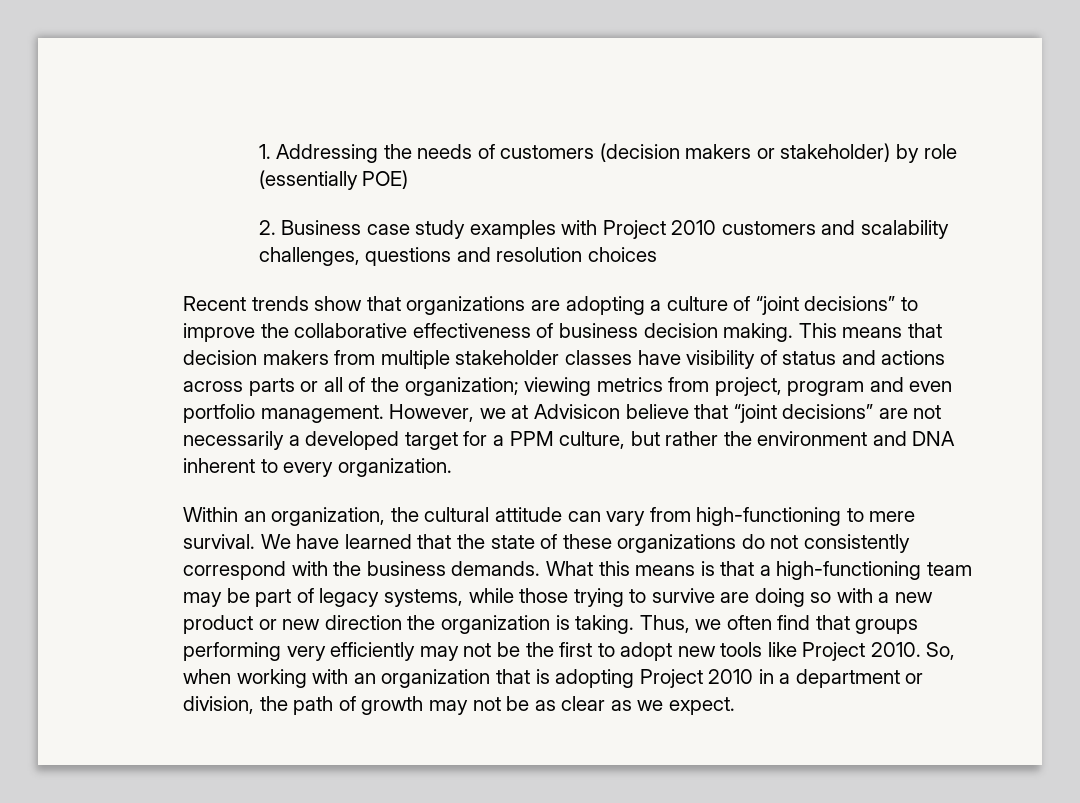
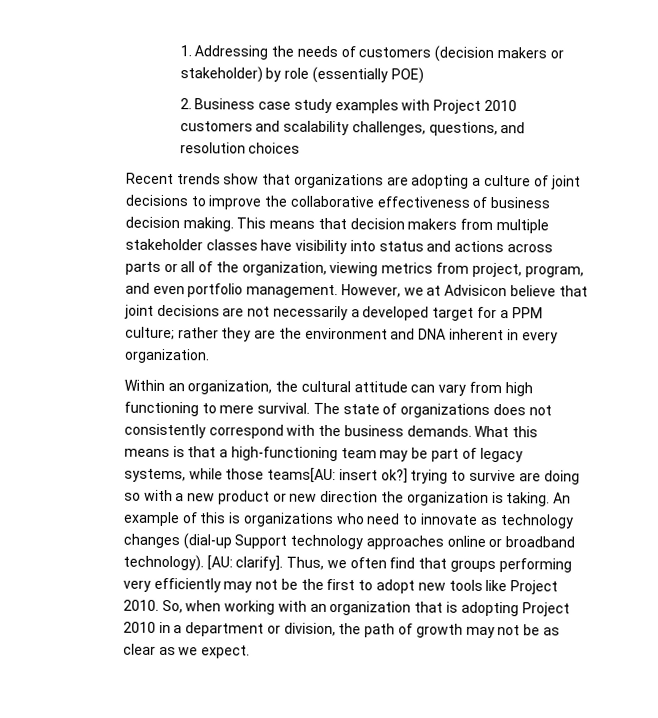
[365,247,452,266] questions -> [428,121,498,137] questions,
[755,296,896,315] “joint decisions” -> [550,175,581,190] [124,194,188,207] joint decisions
[759,350,777,365] of -> [349,240,376,252] into
[404,377,519,396] organization; -> [241,261,327,276] organization,
[787,381,865,396] program -> [524,265,584,278] program,
[733,404,874,423] “joint decisions” -> [123,304,220,319] joint decisions
[559,431,719,449] culture, but rather -> [124,326,277,342] culture; rather they are
[260,459,278,473] to -> [506,329,519,341] in
[696,507,842,526] high-functioning -> [504,382,533,397] [123,401,199,417] high functioning
[260,534,765,553] We have learned that the state of these organizations do -> [312,402,527,418] The state of organizations does
(569, 595) none -> [267,467,408,484] teams[AU: insert ok?]
(635, 624) none -> [553,492,572,504] [122,511,574,529] [122,533,576,550] [122,554,284,572] An example of this is organizations who need to innovate as technology changes (dial-up Support technology approaches online or broadband technology). [AU: clarify].

